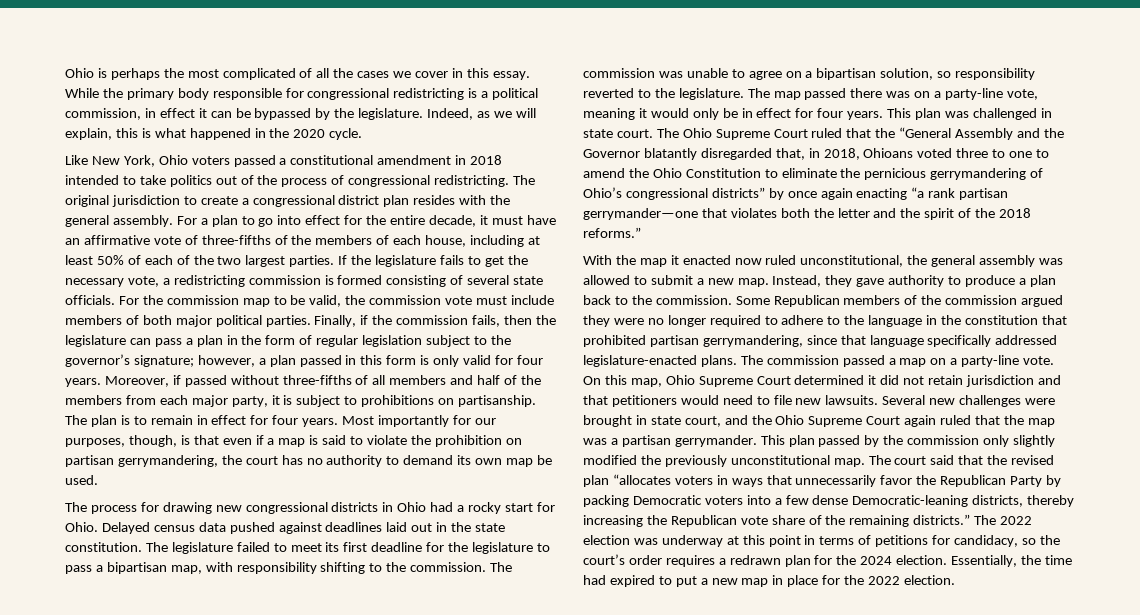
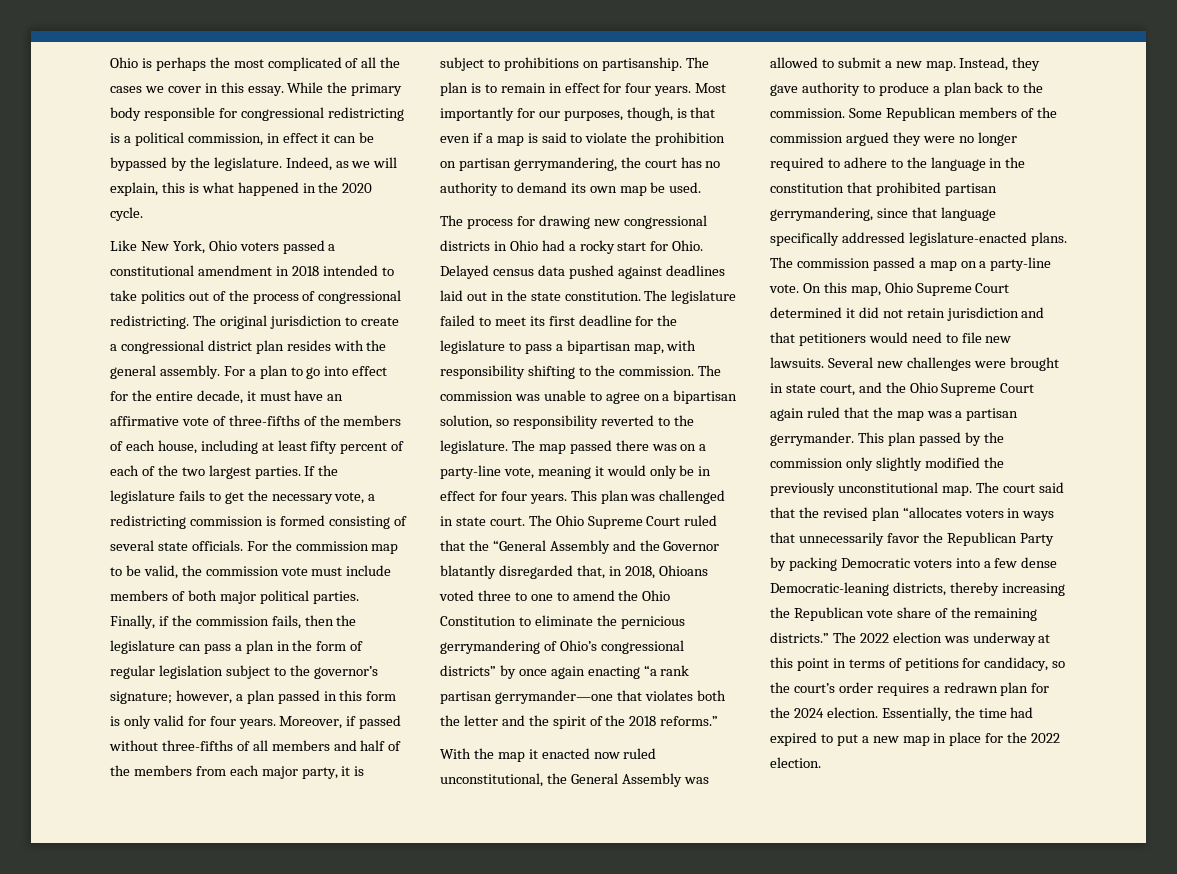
[96,255,124,265] 50% -> [310,441,388,454] fifty percent
[931,255,1036,267] general assembly -> [570,773,682,787] General Assembly

